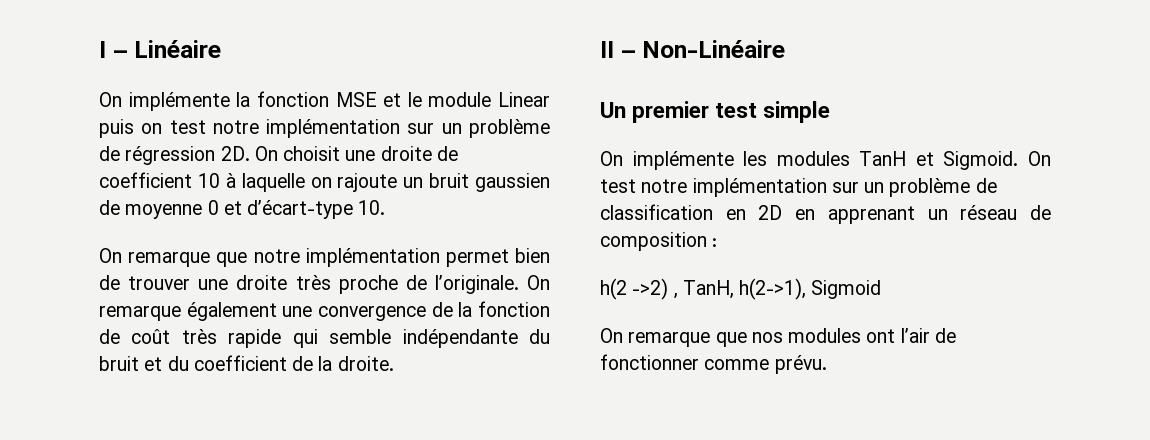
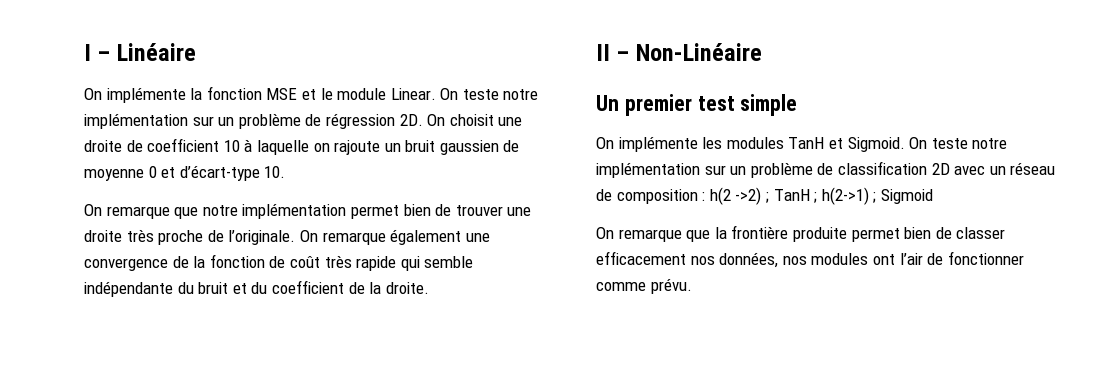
[498,92,550,107] [99,119,206,138] Linear puis on test -> [390,88,499,100] Linear. On teste
[600,179,636,193] test -> [931,138,968,149] teste
[725,205,915,224] en 2D en apprenant -> [931,163,986,175] 2D avec
(718, 242) // -> (706, 196) none
[673,278,807,300] , TanH, h(2->1), -> [765,187,877,205] ; TanH ; h(2->1) ;
(747, 339) none -> [714,225,1006,242] [596,251,779,268] la frontière produite permet bien de classer efficacement nos données,

